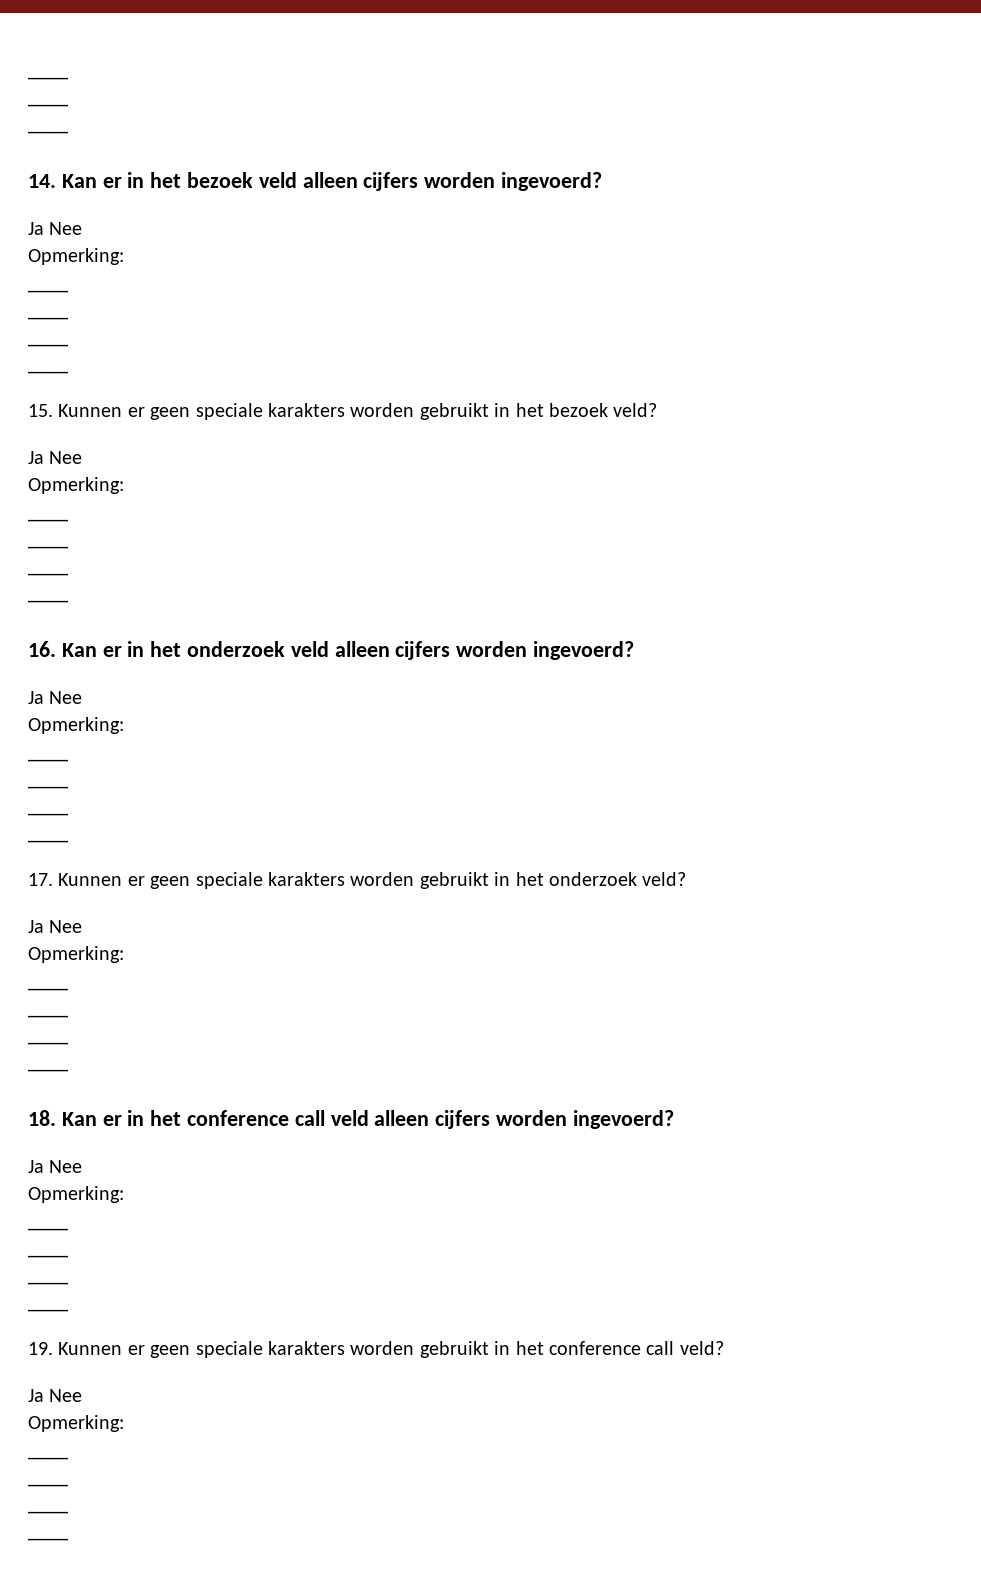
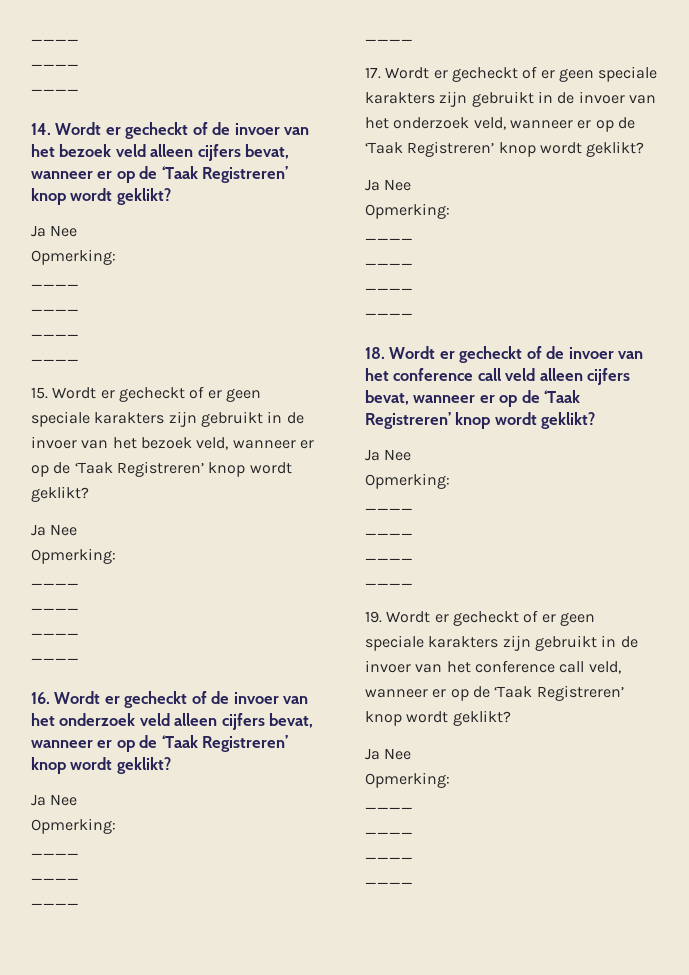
[61,172,145,188] Kan er in -> [55,122,310,139] Wordt er gecheckt of de invoer van
[424,172,603,191] worden ingevoerd? -> [245,144,290,159] [31,166,289,183] [31,188,171,205] bevat, wanneer er op de ‘Taak Registreren’ knop wordt geklikt?
[58,403,658,420] Kunnen er geen speciale karakters worden gebruikt in het bezoek veld? -> [52,386,261,402] [31,411,304,427] [31,436,314,450] [31,461,292,477] [31,486,89,502] Wordt er gecheckt of er geen speciale karakters zijn gebruikt in de invoer van het bezoek veld, wanneer er op de ‘Taak Registreren’ knop wordt geklikt?
[61,641,145,657] Kan er in -> [54,691,309,708] Wordt er gecheckt of de invoer van
[456,641,635,660] worden ingevoerd? -> [269,713,314,728] [31,735,289,752] [31,757,171,774] bevat, wanneer er op de ‘Taak Registreren’ knop wordt geklikt?
[58,872,687,889] Kunnen er geen speciale karakters worden gebruikt in het onderzoek veld? -> [385,66,658,82] [365,91,656,107] [365,117,635,132] [365,141,645,157] Wordt er gecheckt of er geen speciale karakters zijn gebruikt in de invoer van het onderzoek veld, wanneer er op de ‘Taak Registreren’ knop wordt geklikt?
[61,1110,145,1126] Kan er in -> [389,346,644,363] Wordt er gecheckt of de invoer van
[496,1110,674,1129] worden ingevoerd? -> [365,390,581,407] [365,412,596,429] bevat, wanneer er op de ‘Taak Registreren’ knop wordt geklikt?
[58,1341,724,1358] Kunnen er geen speciale karakters worden gebruikt in het conference call veld? -> [386,610,595,626] [365,635,638,651] [365,660,621,674] [365,685,624,701] [365,710,511,726] Wordt er gecheckt of er geen speciale karakters zijn gebruikt in de invoer van het conference call veld, wanneer er op de ‘Taak Registreren’ knop wordt geklikt?

